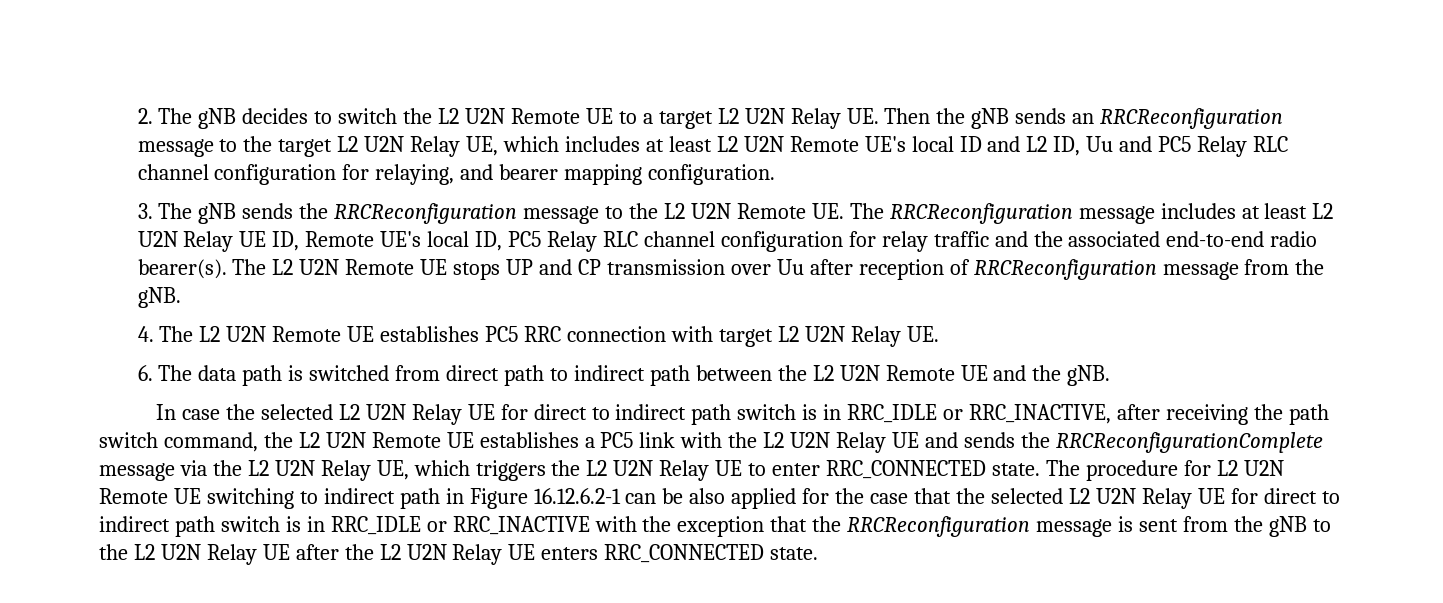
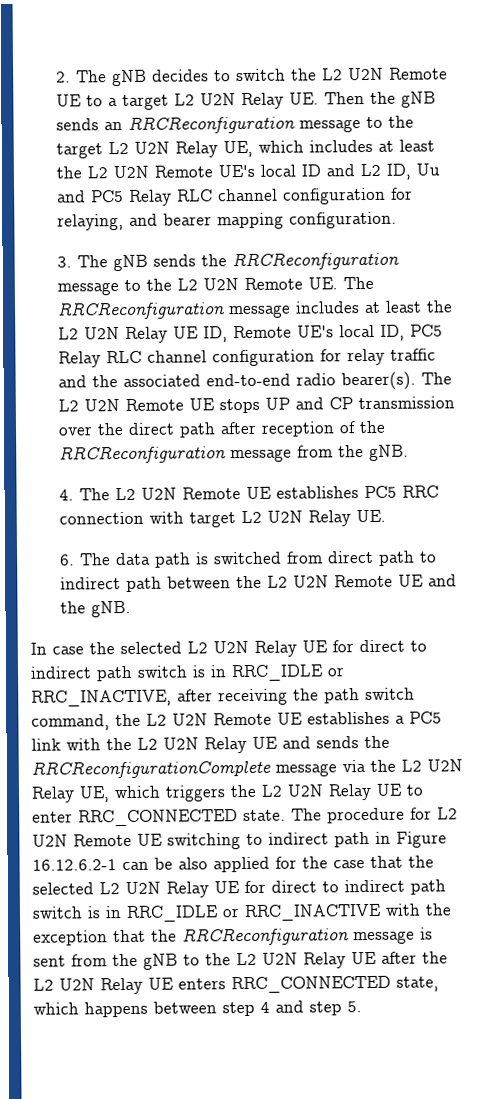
(712, 144) none -> [55,166,82,179] the
(1308, 211) none -> [425,300,453,313] the
[776,259,804,275] Uu -> [96,422,216,438] the direct path
(970, 267) none -> [358,420,386,434] the
[770,547,819,560] state. -> [396,976,439,992] [33,1000,362,1018] state, which happens between step 4 and step 5.

